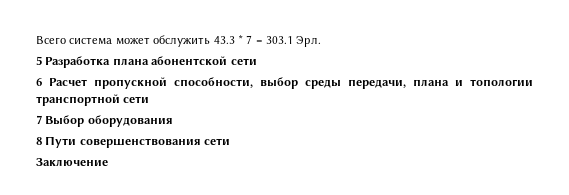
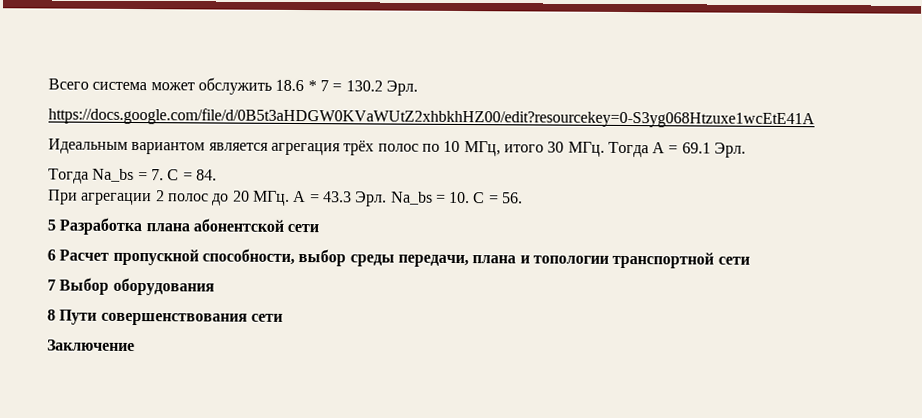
[213,36,235,44] 43.3 -> [275,79,305,92] 18.6
[266,36,322,47] 303.1 Эрл. -> [345,80,418,96] [48,107,815,129] [48,138,747,158] [48,168,217,184] [48,189,524,207] 130.2 Эрл. // https://docs.google.com/file/d/0B5t3aHDGW0KVaWUtZ2xhbkhHZ00/edit?resourcekey=0-S3yg068Htzuxe1wcEtE41A // Идеальным вариантом является агрегация трёх полос по 10 МГц, итого 30 МГц. Тогда A = 69.1 Эрл. // Тогда Na_bs = 7. C = 84. // При агрегации 2 полос до 20 МГц. A = 43.3 Эрл. Na_bs = 10. C = 56.

